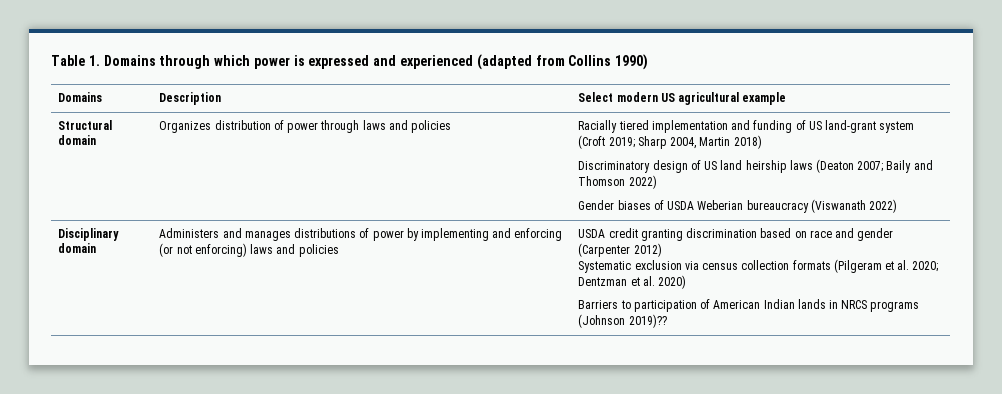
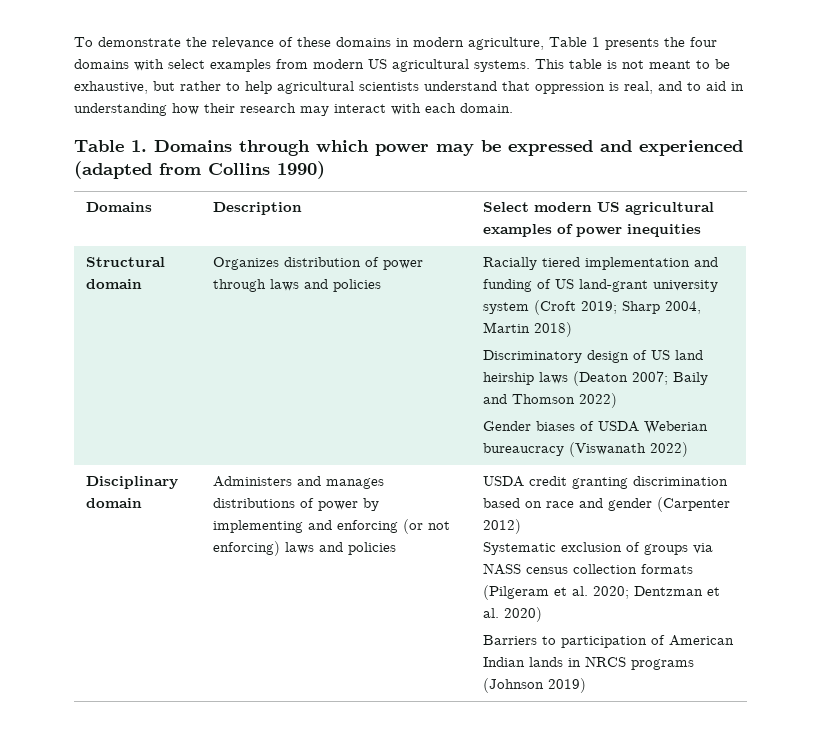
(51, 60) none -> [74,37,717,50] [74,59,730,72] [74,81,744,94] [74,103,513,116] To demonstrate the relevance of these domains in modern agriculture, Table 1 presents the four domains with select examples from modern US agricultural systems. This table is not meant to be exhaustive, but rather to help agricultural scientists understand that oppression is real, and to aid in understanding how their research may interact with each domain. //
[293,55,305,66] is -> [436,140,501,156] may be
[742,92,787,105] example -> [482,224,701,237] examples of power inequities
(876, 126) none -> [652,280,718,292] university
[684,261,699,270] via -> [625,542,713,555] [482,563,521,575] of groups via NASS
[628,314,667,328] 2019)?? -> [547,678,586,693] 2019)

